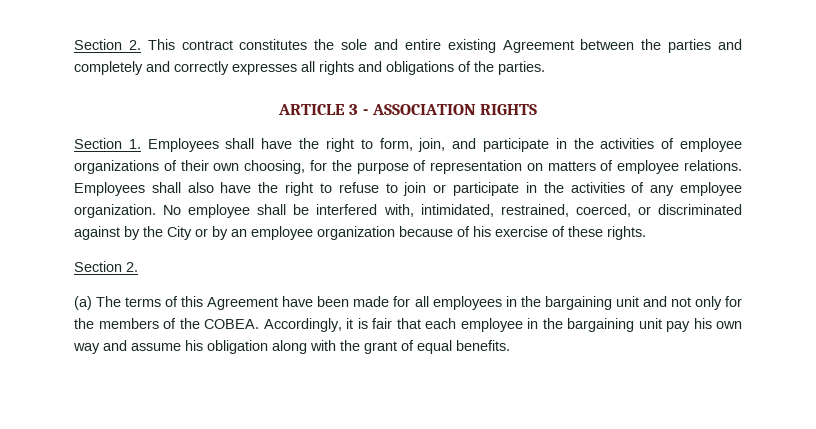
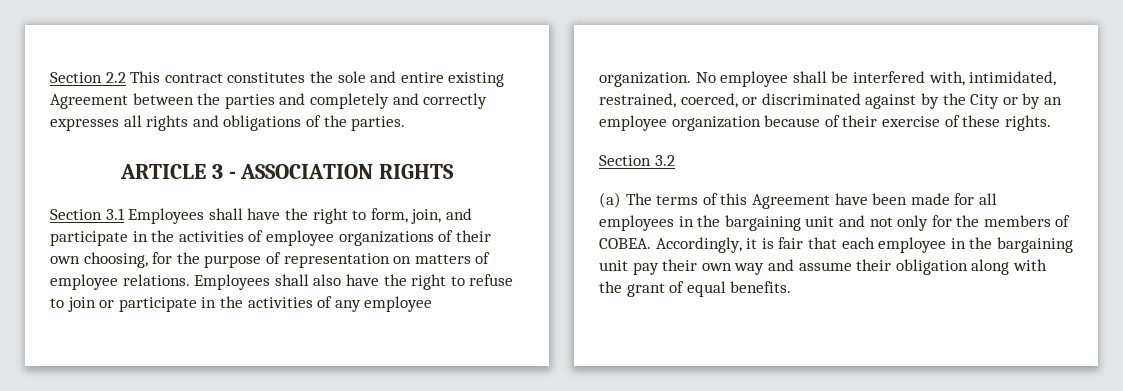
[74,39,141,50] Section 2. -> [50,72,126,83] Section 2.2
[128,139,141,149] 1. -> [105,208,125,220] 3.1
[473,226,491,237] his -> [842,115,878,127] their
[126,262,138,272] 2. -> [654,155,675,166] 3.2
[179,318,200,329] the -> (1071, 221) none
[693,318,712,329] his -> [662,259,698,271] their
[185,340,203,351] his -> [856,259,892,271] their

